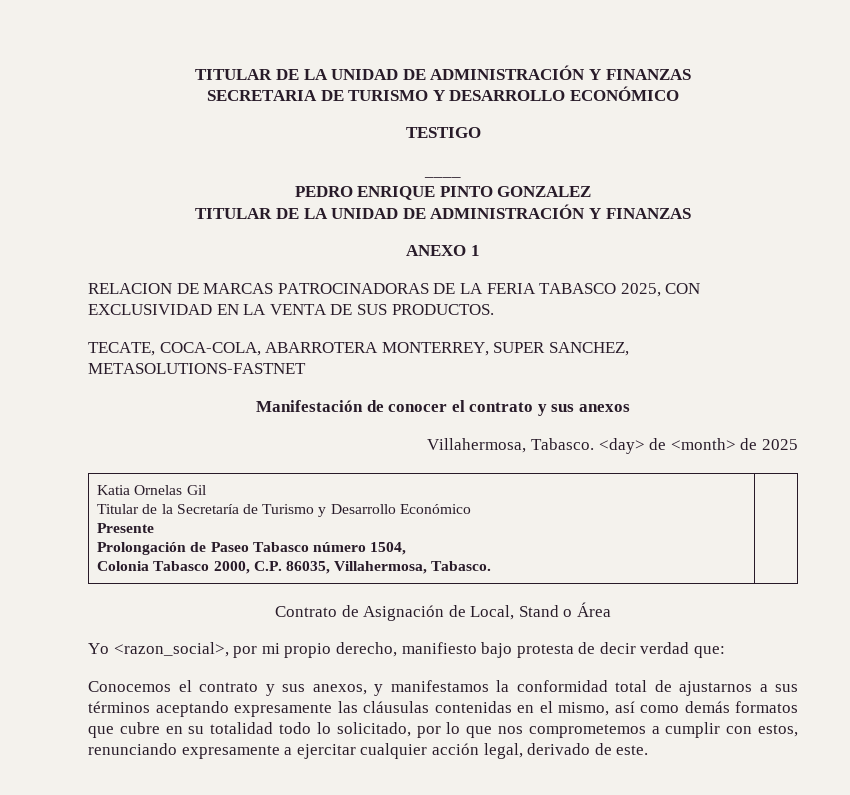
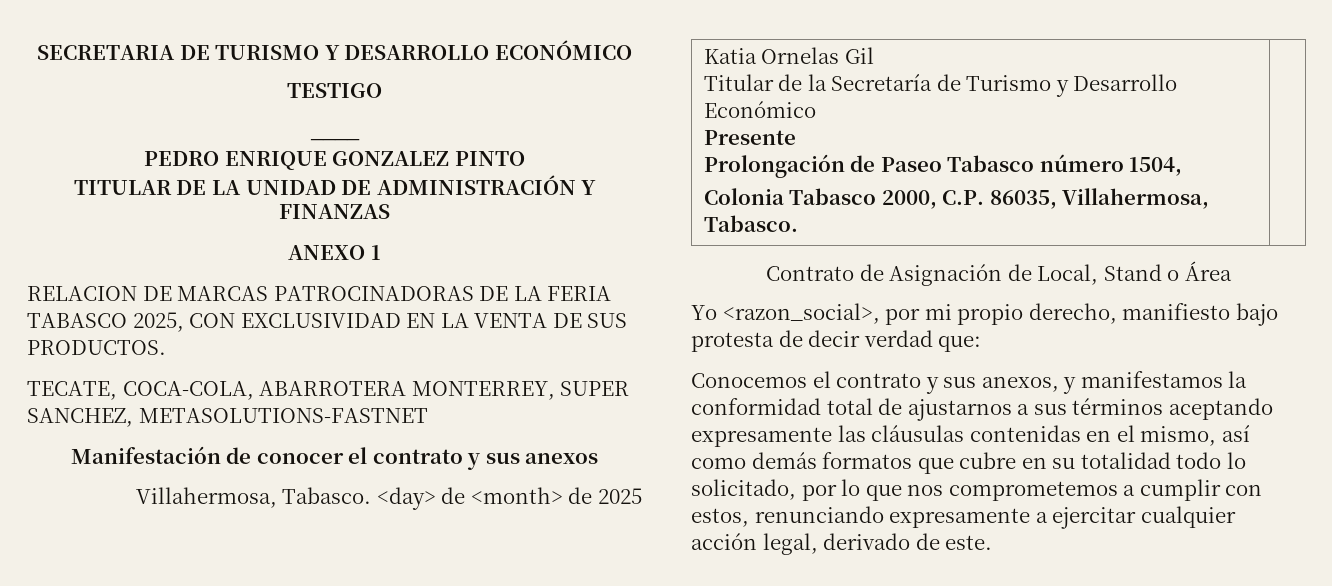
[195,65,691,80] TITULAR DE LA UNIDAD DE ADMINISTRACIÓN Y FINANZAS // -> (37, 52) none
(436, 193) none -> [332,151,450,166] GONZALEZ
[497,186,592,197] GONZALEZ -> (525, 158) none

